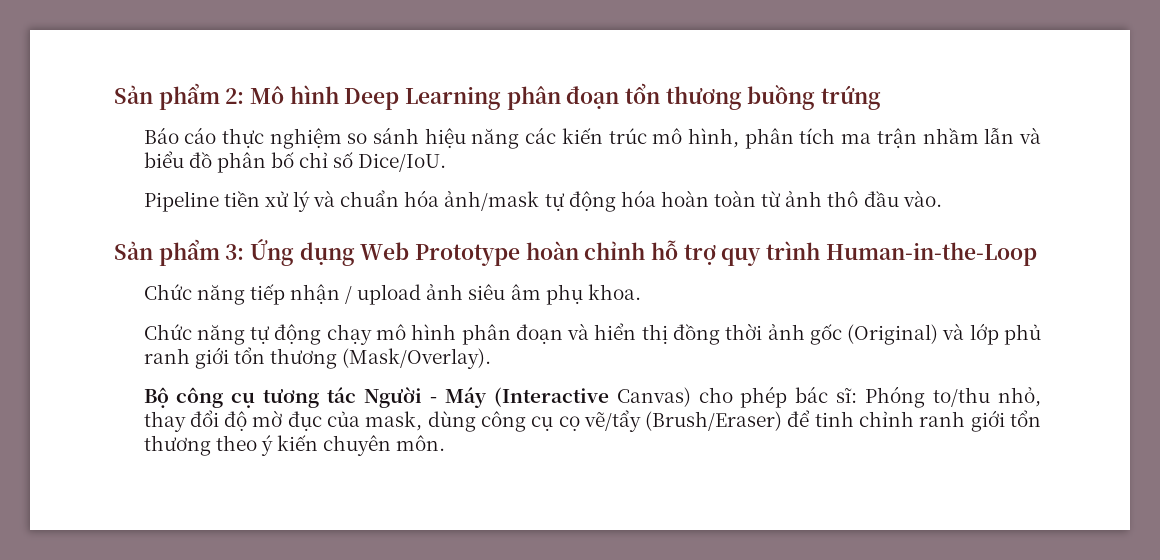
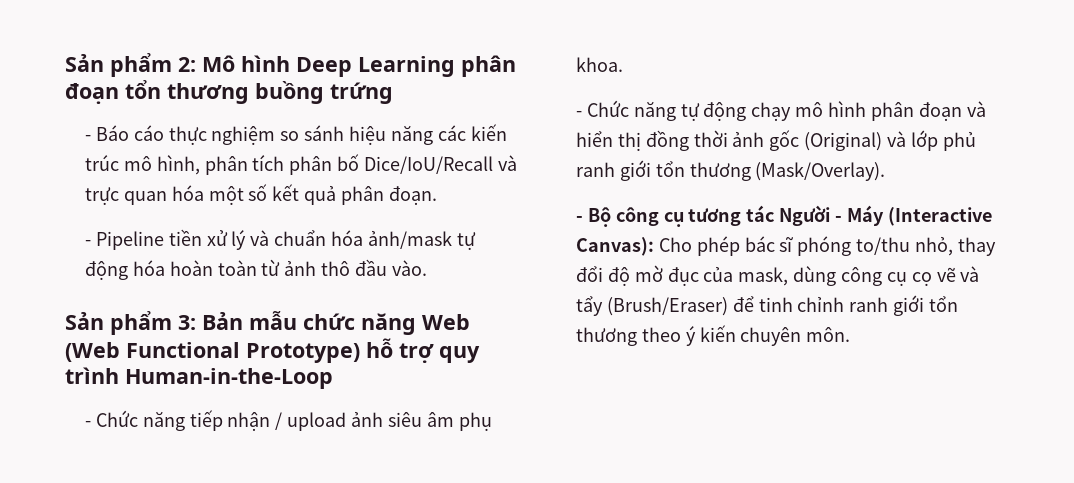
(882, 97) none -> [84,135,91,141] -
[841,127,1041,148] [143,151,447,173] ma trận nhầm lẫn và biểu đồ phân bố chỉ số Dice/IoU. // -> [289,154,517,175] [84,184,437,205] [84,240,91,246] phân bố Dice/IoU/Recall và trực quan hóa một số kết quả phân đoạn. // -
[250,239,646,266] Ứng dụng Web Prototype hoàn chỉnh -> [202,311,470,335] [65,342,360,363] Bản mẫu chức năng Web (Web Functional Prototype)
(1037, 254) none -> [84,421,91,427] -
(641, 292) none -> [575,111,582,117] -
(492, 358) none -> [575,216,583,222] -
[616,386,926,408] Canvas) cho phép bác sĩ: Phóng -> [575,236,852,256] Canvas): Cho phép bác sĩ phóng
[583,410,641,432] vẽ/tẩy -> [936,266,980,282] [575,296,603,316] vẽ và tẩy

